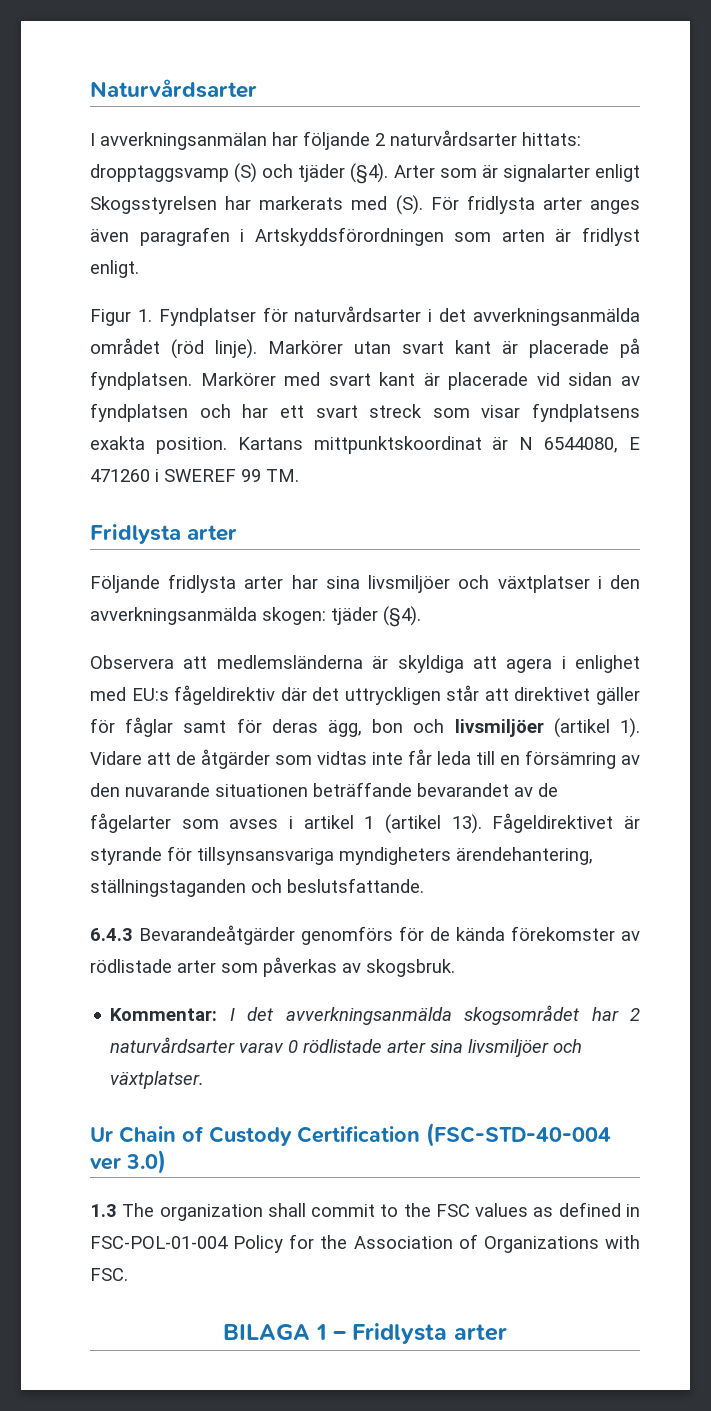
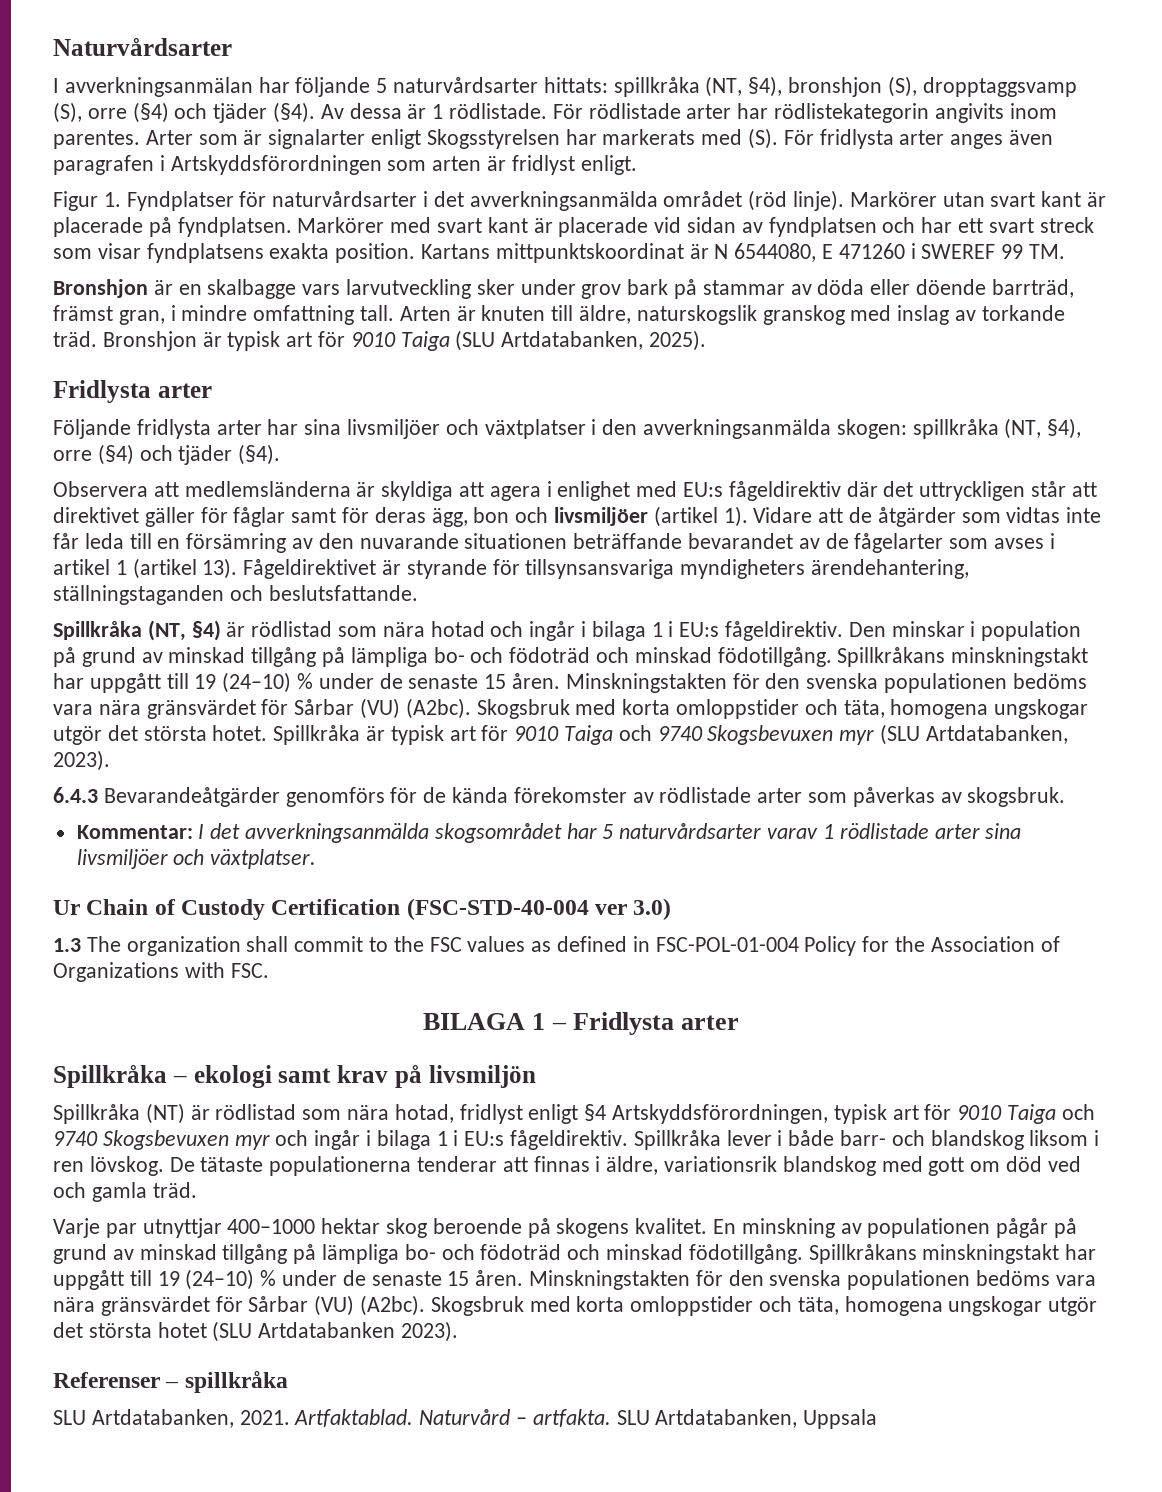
[375,133,385,146] 2 -> [376,78,388,93] 5
[90,163,389,184] dropptaggsvamp (S) och tjäder (§4). -> [613,76,1077,97] [53,102,1057,123] [53,130,140,149] spillkråka (NT, §4), bronshjon (S), dropptaggsvamp (S), orre (§4) och tjäder (§4). Av dessa är 1 rödlistade. För rödlistade arter har rödlistekategorin angivits inom parentes.
(299, 475) none -> [53,279,1074,299] [53,305,1065,325] [53,330,707,351] // Bronshjon är en skalbagge vars larvutveckling sker under grov bark på stammar av döda eller döende barrträd, främst gran, i mindre omfattning tall. Arten är knuten till äldre, naturskogslik granskog med inslag av torkande träd. Bronshjon är typisk art för 9010 Taiga (SLU Artdatabanken, 2025).
(326, 616) none -> [912,418,1082,439] [53,444,173,465] spillkråka (NT, §4), orre (§4) och
(424, 885) none -> [53,620,1082,641] [53,647,1089,667] [53,672,1087,693] [53,698,1089,719] [53,724,1068,745] [53,750,110,771] // Spillkråka (NT, §4) är rödlistad som nära hotad och ingår i bilaga 1 i EU:s fågeldirektiv. Den minskar i population på grund av minskad tillgång på lämpliga bo- och födoträd och minskad födotillgång. Spillkråkans minskningstakt har uppgått till 19 (24–10) % under de senaste 15 åren. Minskningstakten för den svenska populationen bedöms vara nära gränsvärdet för Sårbar (VU) (A2bc). Skogsbruk med korta omloppstider och täta, homogena ungskogar utgör det största hotet. Spillkråka är typisk art för 9010 Taiga och 9740 Skogsbevuxen myr (SLU Artdatabanken, 2023).
[630,1008,640,1021] 2 -> [602,824,614,839] 5
[288,1040,299,1053] 0 -> [822,824,834,839] 1
(507, 1332) none -> [53,1064,536,1088] [53,1103,1095,1124] [53,1130,1100,1150] [53,1156,1081,1176] [53,1182,197,1202] [53,1218,1078,1238] [53,1244,1097,1264] [53,1269,1096,1290] [53,1295,1098,1316] [53,1321,459,1342] [53,1371,288,1393] [53,1409,878,1429] // Spillkråka – ekologi samt krav på livsmiljön // Spillkråka (NT) är rödlistad som nära hotad, fridlyst enligt §4 Artskyddsförordningen, typisk art för 9010 Taiga och 9740 Skogsbevuxen myr och ingår i bilaga 1 i EU:s fågeldirektiv. Spillkråka lever i både barr- och blandskog liksom i ren lövskog. De tätaste populationerna tenderar att finnas i äldre, variationsrik blandskog med gott om död ved och gamla träd. // Varje par utnyttjar 400–1000 hektar skog beroende på skogens kvalitet. En minskning av populationen pågår på grund av minskad tillgång på lämpliga bo- och födoträd och minskad födotillgång. Spillkråkans minskningstakt har uppgått till 19 (24–10) % under de senaste 15 åren. Minskningstakten för den svenska populationen bedöms vara nära gränsvärdet för Sårbar (VU) (A2bc). Skogsbruk med korta omloppstider och täta, homogena ungskogar utgör det största hotet (SLU Artdatabanken 2023). // Referenser – spillkråka // SLU Artdatabanken, 2021. Artfaktablad. Naturvård – artfakta. SLU Artdatabanken, Uppsala

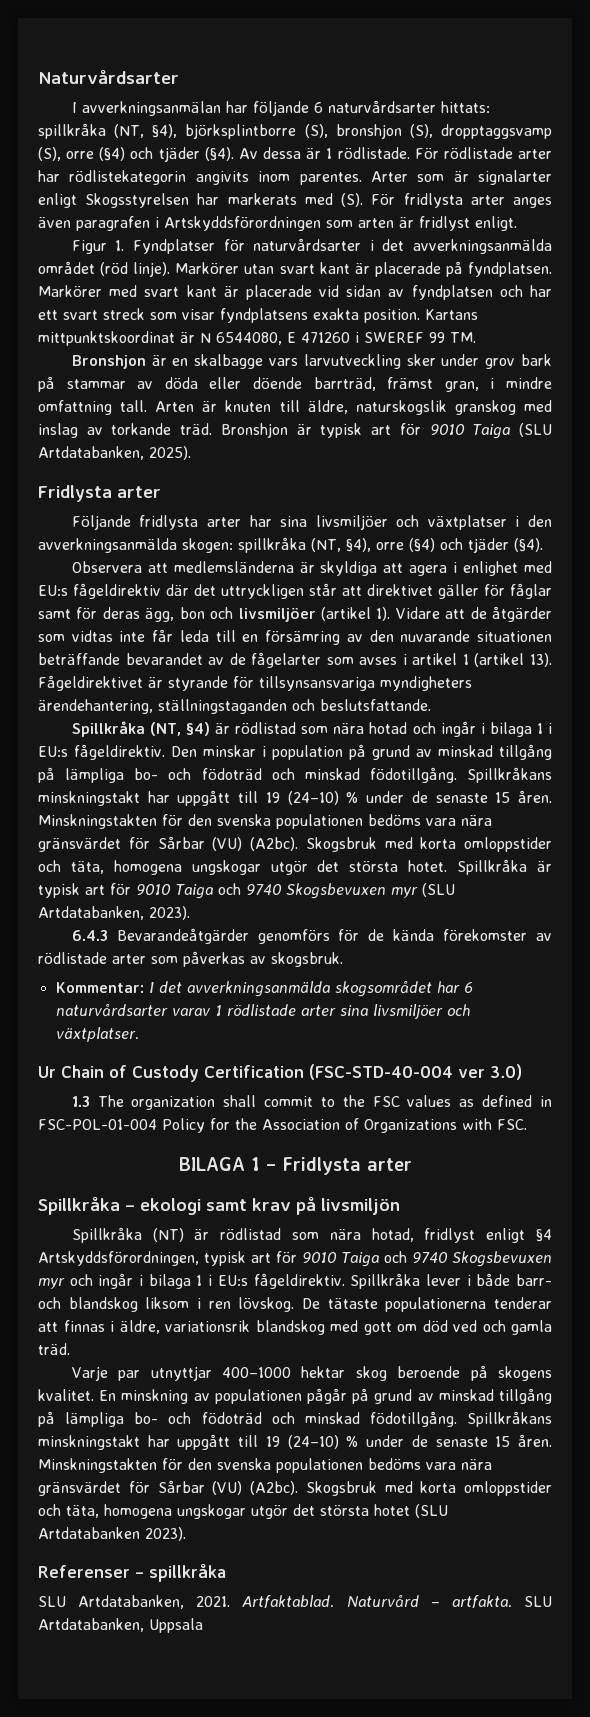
[376,78,388,93] 5 -> [313,102,323,113] 6
(783, 86) none -> [185,124,328,139] björksplintborre (S),
[602,824,614,839] 5 -> [463,982,473,993] 6

